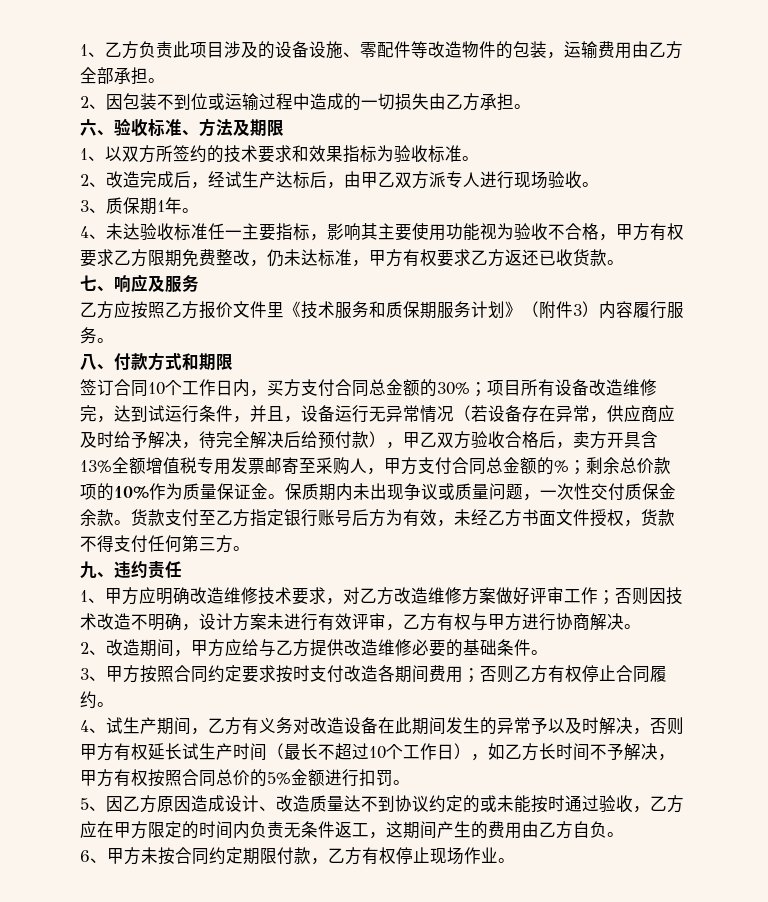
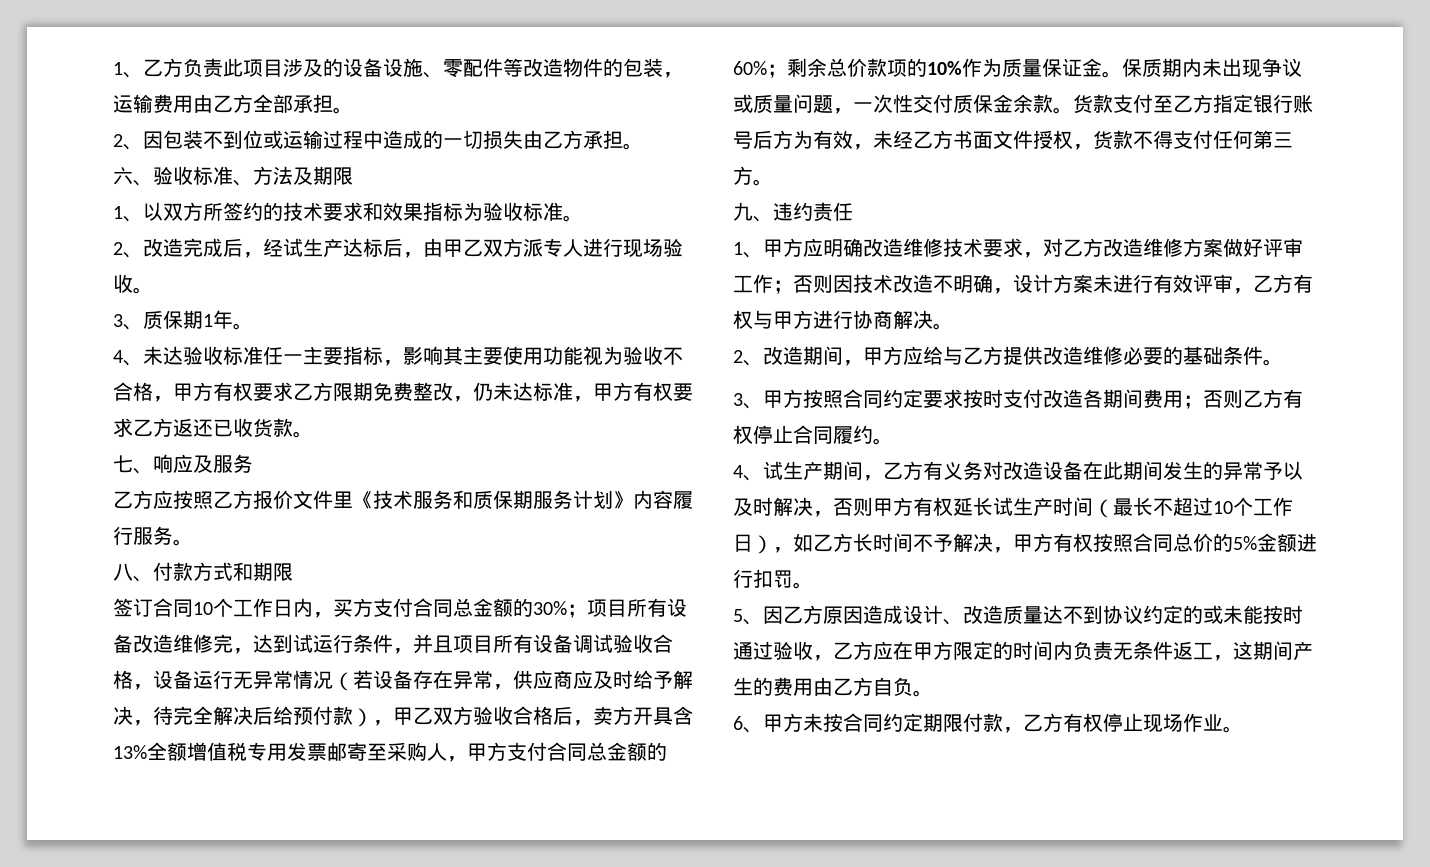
[522,301,599,319] （附件3） -> (633, 500) none
(284, 413) none -> [453,634,673,653] [113,670,133,689] 项目所有设备调试验收合格
[554,460,569,473] % -> [733,61,767,75] 60%

